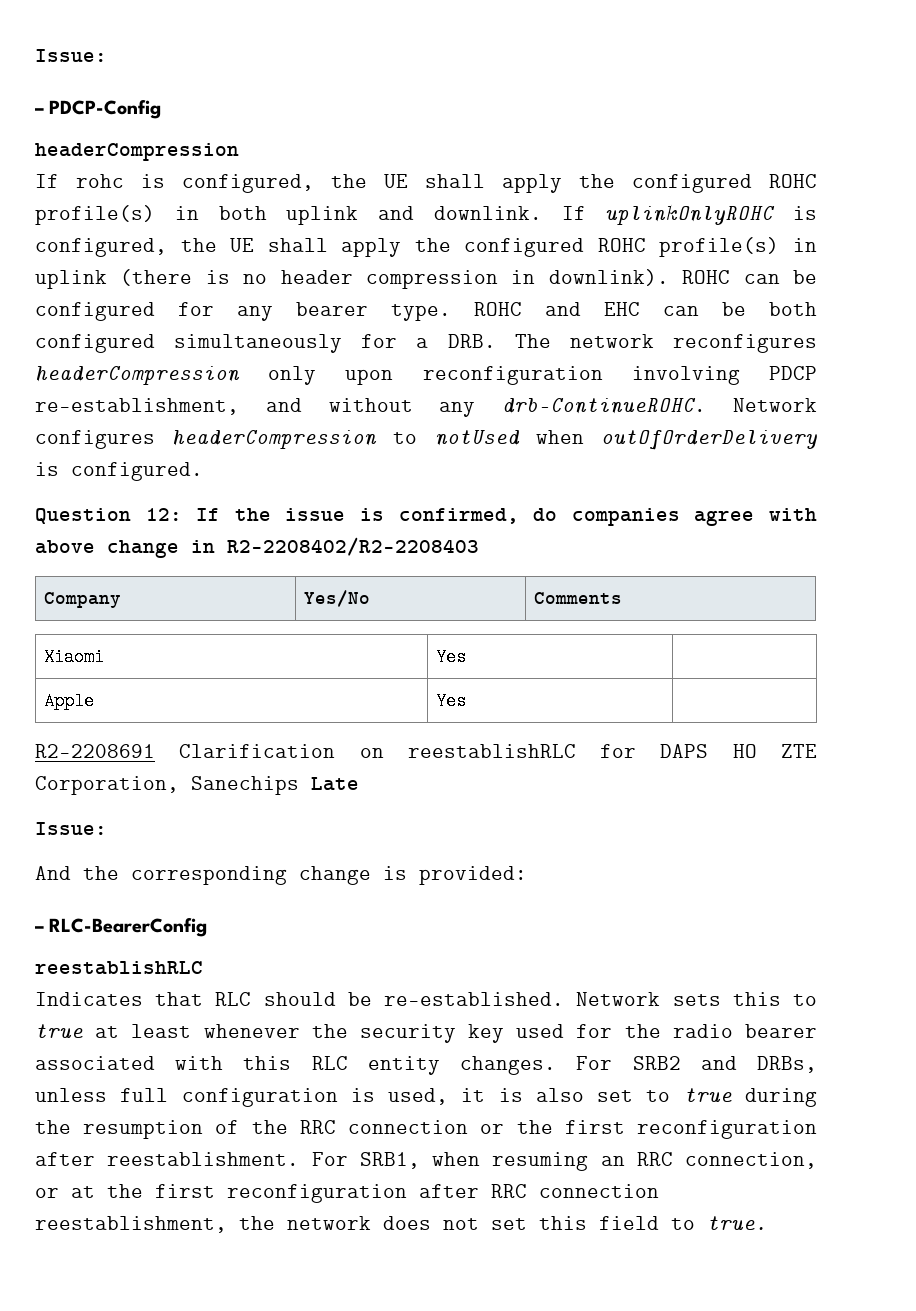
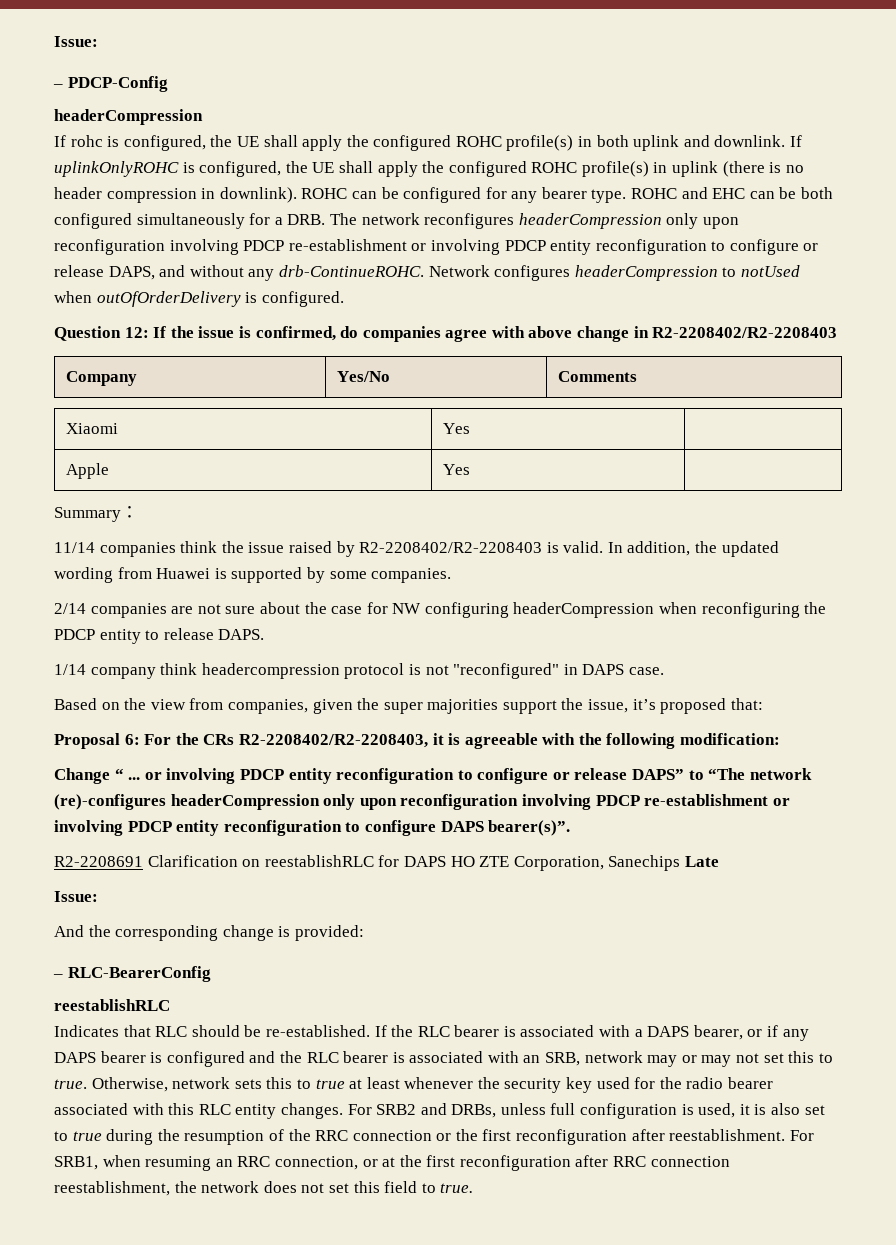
[35,398,239,415] re-establishment, -> [288,239,819,255] [54,265,155,280] re-establishment or involving PDCP entity reconfiguration to configure or release DAPS,
(467, 701) none -> [54,506,138,522] [54,541,779,557] [54,567,452,583] [54,602,827,618] [54,628,265,644] [54,663,664,679] [54,698,763,714] [54,733,781,749] [54,768,812,784] [54,794,790,810] [54,820,571,836] // Summary： // 11/14 companies think the issue raised by R2-2208402/R2-2208403 is valid. In addition, the updated wording from Huawei is supported by some companies. // 2/14 companies are not sure about the case for NW configuring headerCompression when reconfiguring the PDCP entity to release DAPS. // 1/14 company think headercompression protocol is not "reconfigured" in DAPS case. // Based on the view from companies, given the super majorities support the issue, it’s proposed that: // Proposal 6: For the CRs R2-2208402/R2-2208403, it is agreeable with the following modification: // Change “ ... or involving PDCP entity reconfiguration to configure or release DAPS” to “The network (re)-configures headerCompression only upon reconfiguration involving PDCP re-establishment or involving PDCP entity reconfiguration to configure DAPS bearer(s)”.
[576,992,661,1006] Network -> [374,1025,809,1041] [54,1051,833,1067] [54,1077,231,1092] If the RLC bearer is associated with a DAPS bearer, or if any DAPS bearer is configured and the RLC bearer is associated with an SRB, network may or may not set this to true. Otherwise, network

